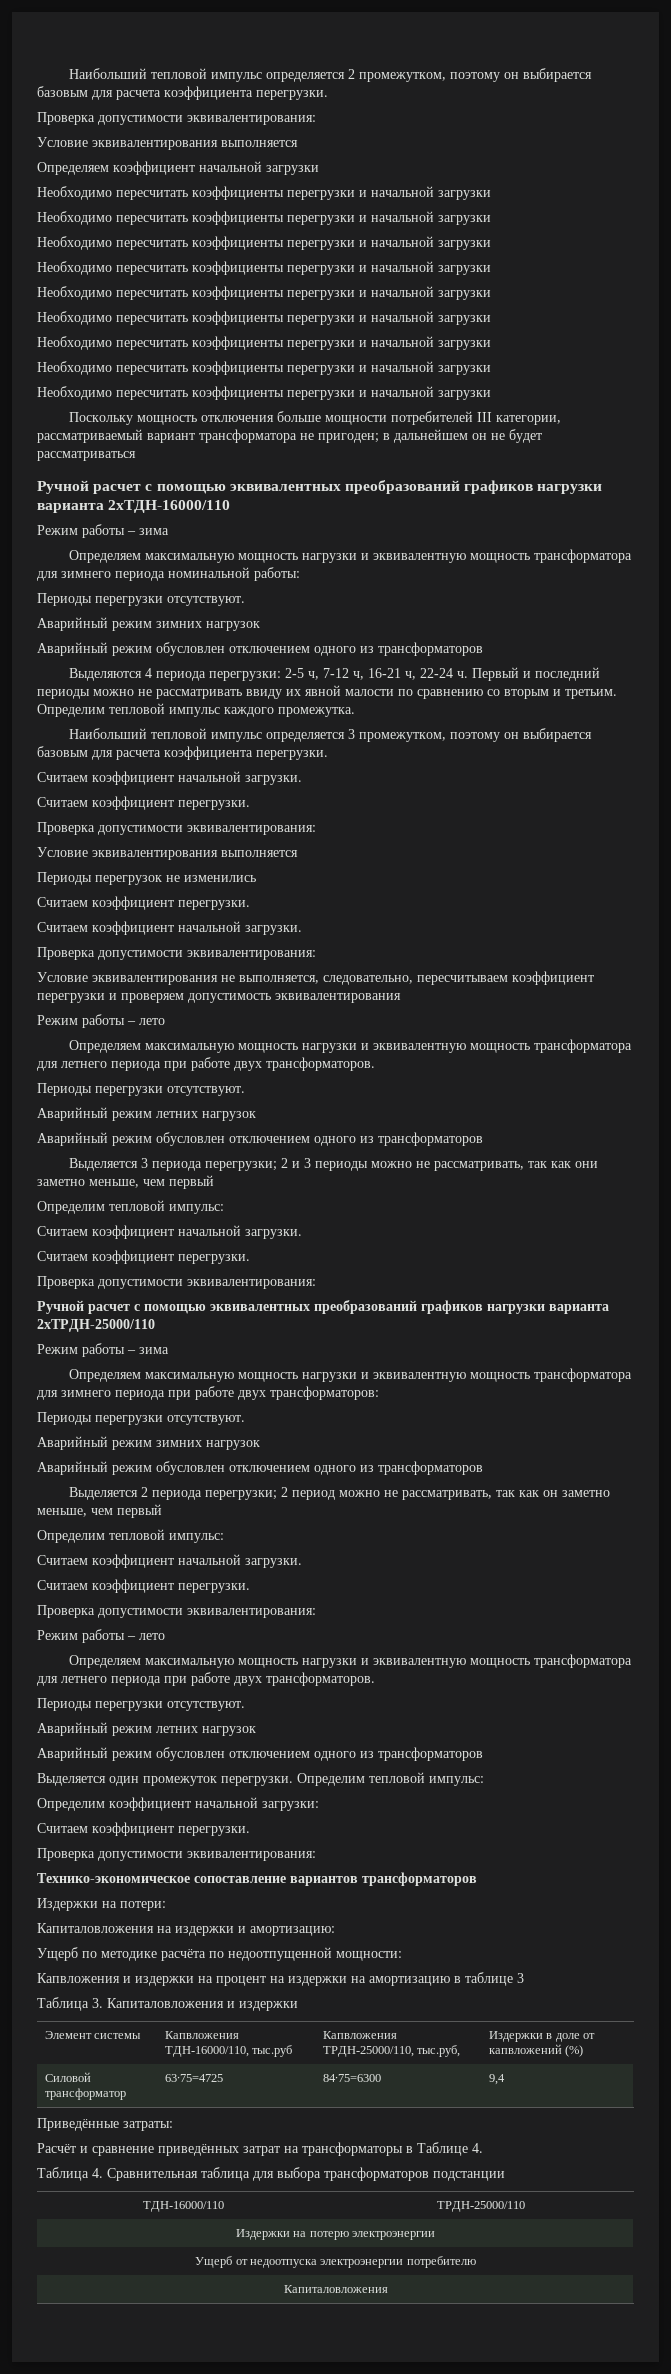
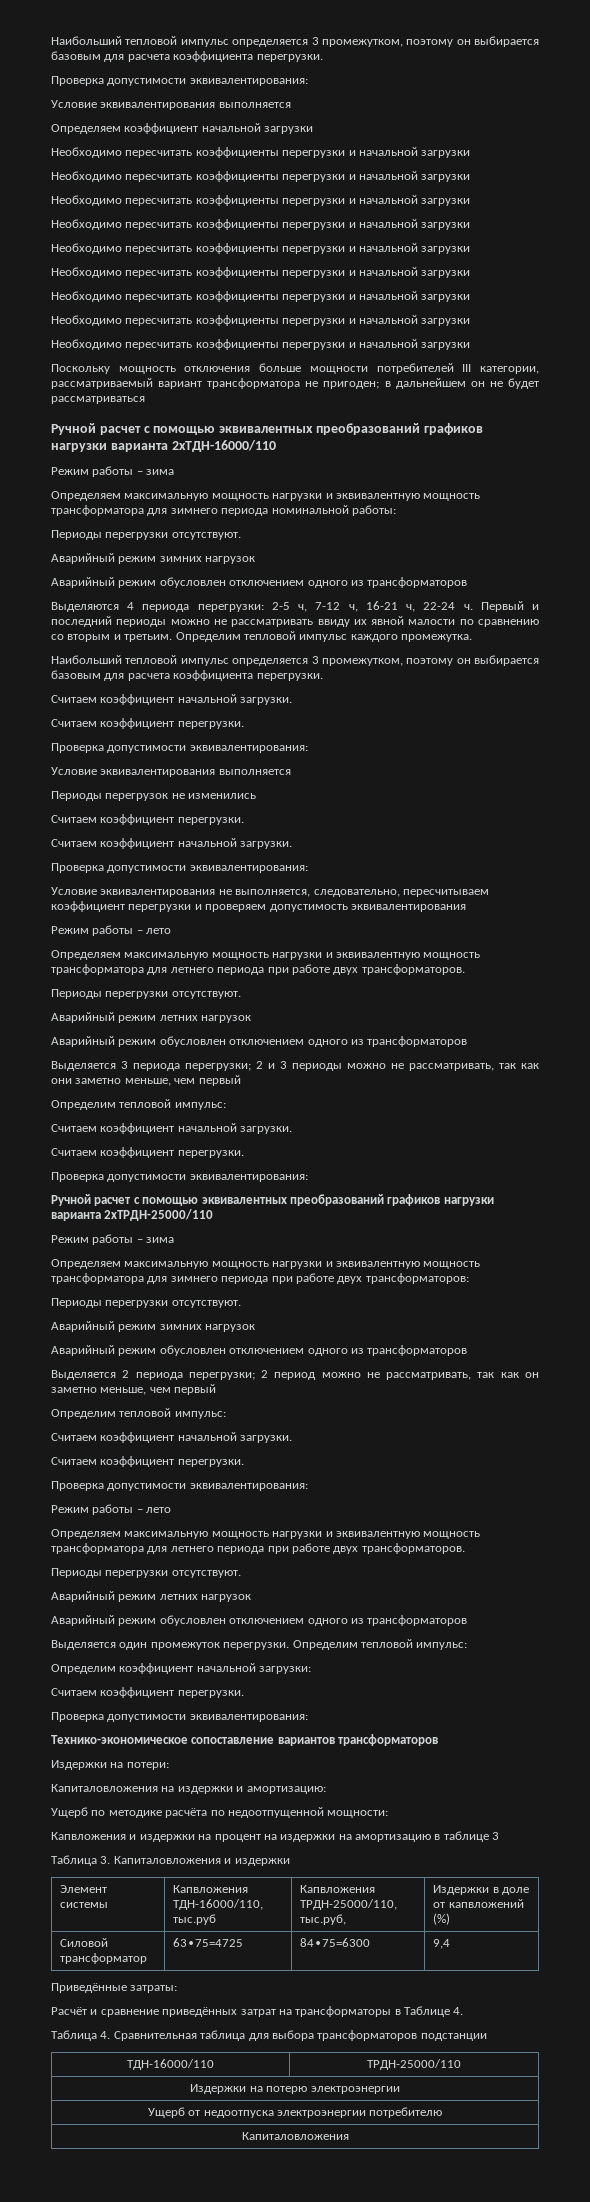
[68,68,355,82] Наибольший тепловой импульс определяется 2 -> [51,36,319,47] Наибольший тепловой импульс определяется 3

